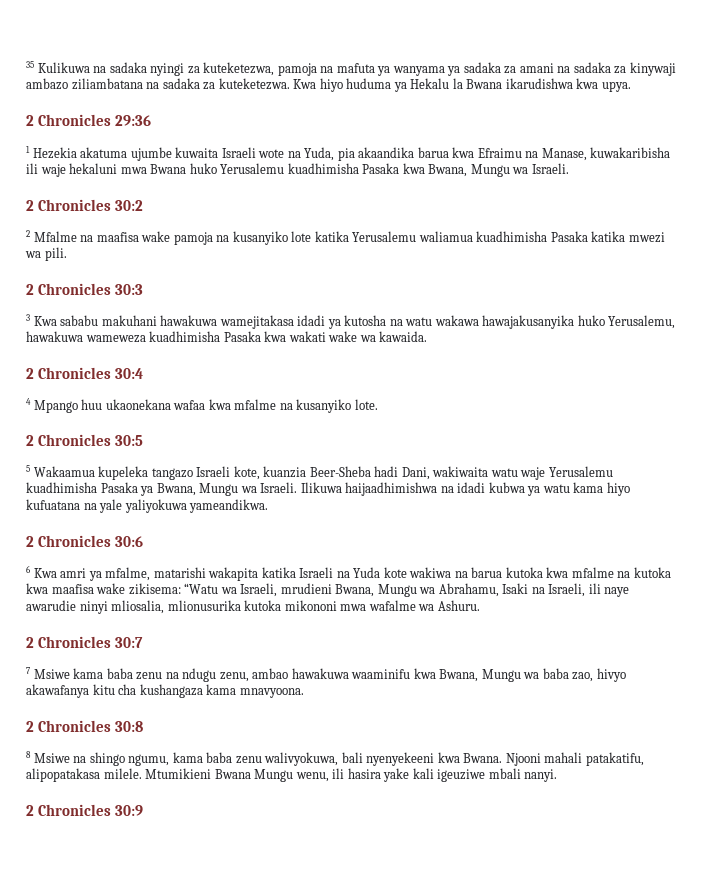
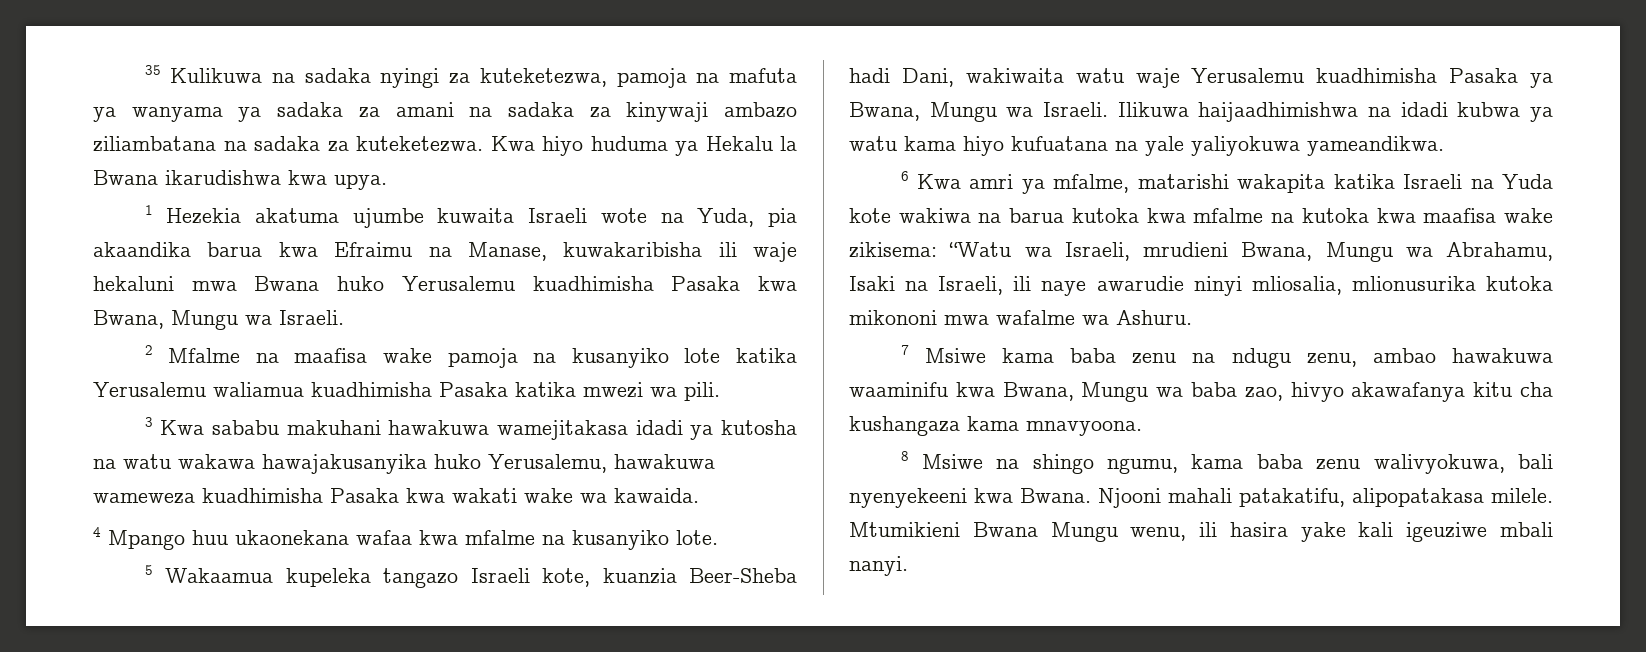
[26,114,152,126] // 2 Chronicles 29:36 -> (387, 182) none
[26,199,144,211] // 2 Chronicles 30:2 -> (344, 317) none
[26,283,144,295] // 2 Chronicles 30:3 -> (720, 391) none
[26,367,144,379] // 2 Chronicles 30:4 -> (699, 495) none
[26,434,144,446] // 2 Chronicles 30:5 -> (718, 537) none
[26,535,144,547] // 2 Chronicles 30:6 -> (1444, 146) none
[26,636,144,648] // 2 Chronicles 30:7 -> (1192, 317) none
[26,720,144,732] // 2 Chronicles 30:8 -> (1142, 428) none
[26,804,144,816] // 2 Chronicles 30:9 -> (908, 566) none

